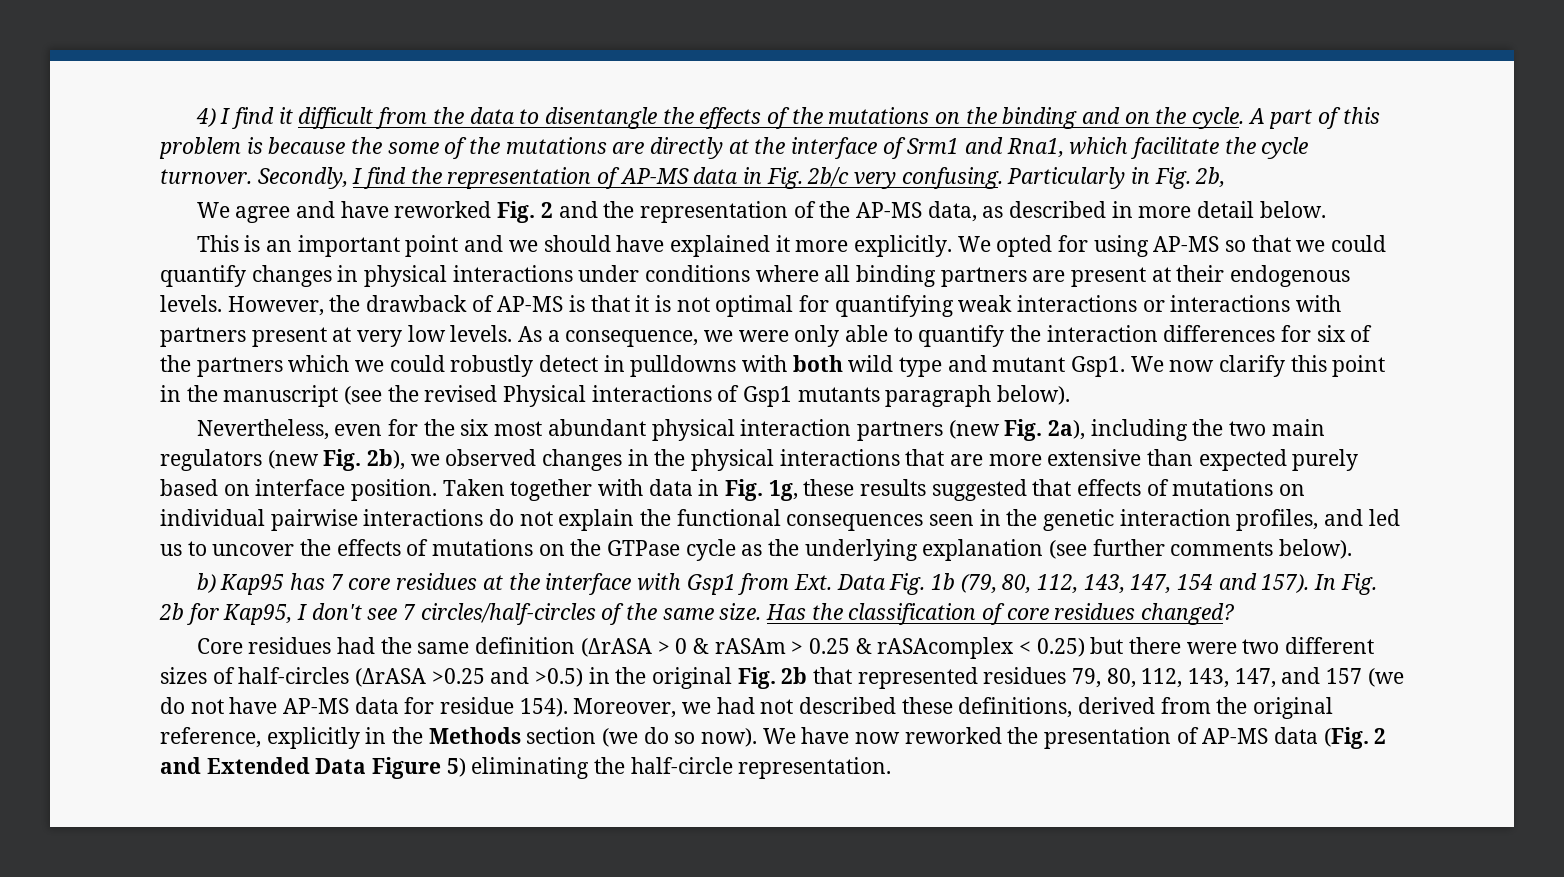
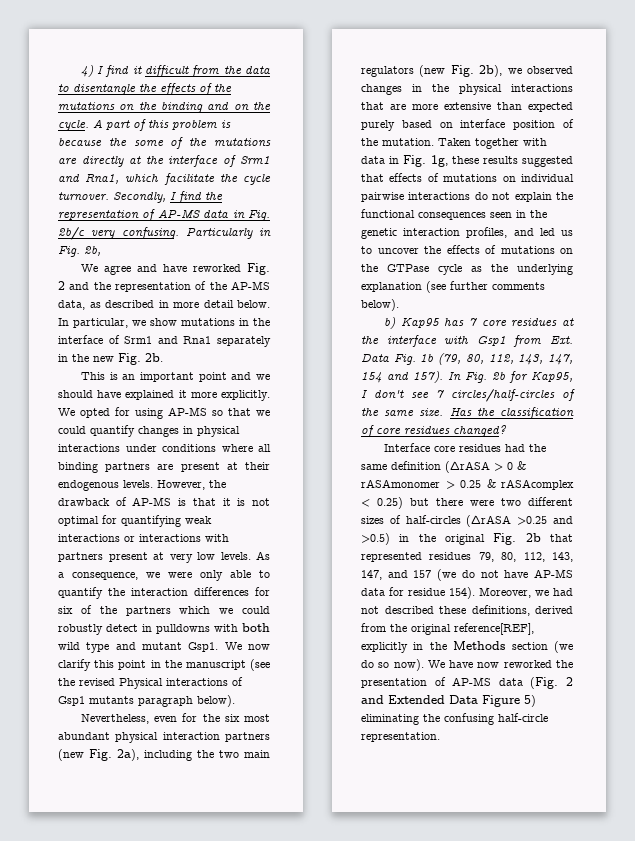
(1326, 209) none -> [58,318,270,328] [58,335,271,347] [58,353,163,365] In particular, we show mutations in the interface of Srm1 and Rna1 separately in the new Fig. 2b.
[351,479,438,501] position. -> [513,119,574,130] [361,138,434,146] position of the mutation.
[196,638,243,654] Core -> [383,443,455,452] Interface core
[714,638,786,654] rASAm -> [361,479,440,488] rASAmonomer
[160,727,261,748] reference, -> [454,623,534,635] reference[REF],
(626, 765) none -> [444,713,494,725] confusing

